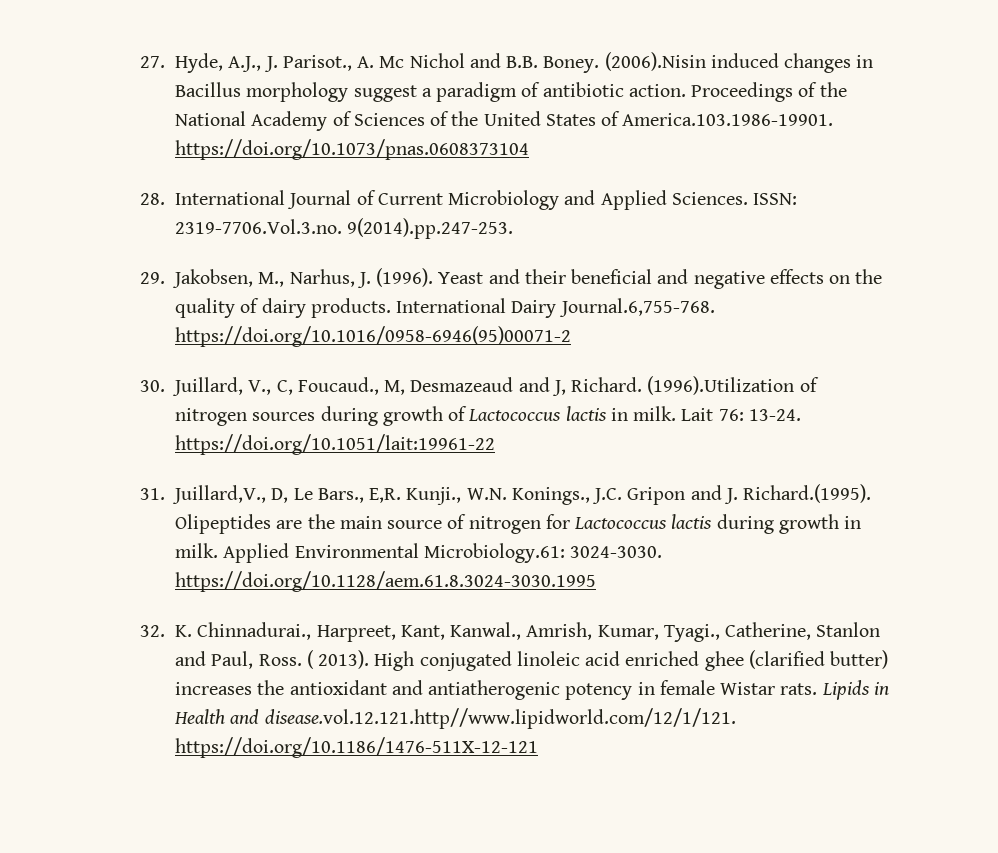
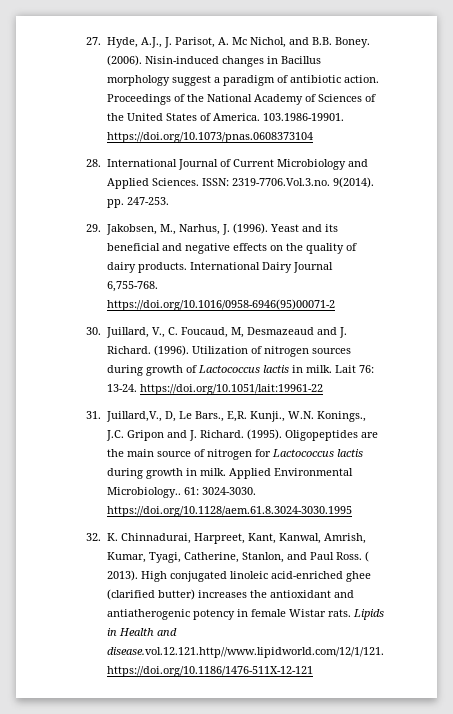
[282,55,352,71] Parisot., -> [174,37,215,48] Parisot,
[409,53,465,68] Nichol -> [249,37,286,48] Nichol,
[604,52,779,71] (2006).Nisin induced -> [106,55,219,66] (2006). Nisin-induced
[622,113,834,126] America.103.1986-19901. -> [212,113,344,121] America. 103.1986-19901.
[347,218,514,239] 9(2014).pp.247-253. -> [332,177,374,188] [106,197,169,208] 9(2014). pp. 247-253.
[524,269,566,284] their -> [324,224,338,232] its
[558,298,715,317] Journal.6,755-768. -> [292,262,333,273] [106,281,158,292] Journal 6,755-768.
[276,377,379,395] C, Foucaud., -> [167,327,228,338] C. Foucaud,
[551,376,795,396] J, Richard. (1996).Utilization -> [338,327,347,338] [106,345,248,356] J. Richard. (1996). Utilization
[743,484,872,503] [175,514,272,534] Richard.(1995). Olipeptides -> [199,429,358,441] Richard. (1995). Oligopeptides
[423,543,565,563] Microbiology.61: -> [106,487,199,498] Microbiology.. 61:
[197,622,312,640] Chinnadurai., -> [120,533,191,544] Chinnadurai,
[450,622,522,640] Kanwal., -> [278,533,321,544] Kanwal,
[663,622,881,642] [175,651,254,669] Tyagi., Catherine, Stanlon and Paul, -> [148,552,334,563] Tyagi, Catherine, Stanlon, and Paul
[585,651,700,666] acid enriched -> [270,571,343,579] acid-enriched

